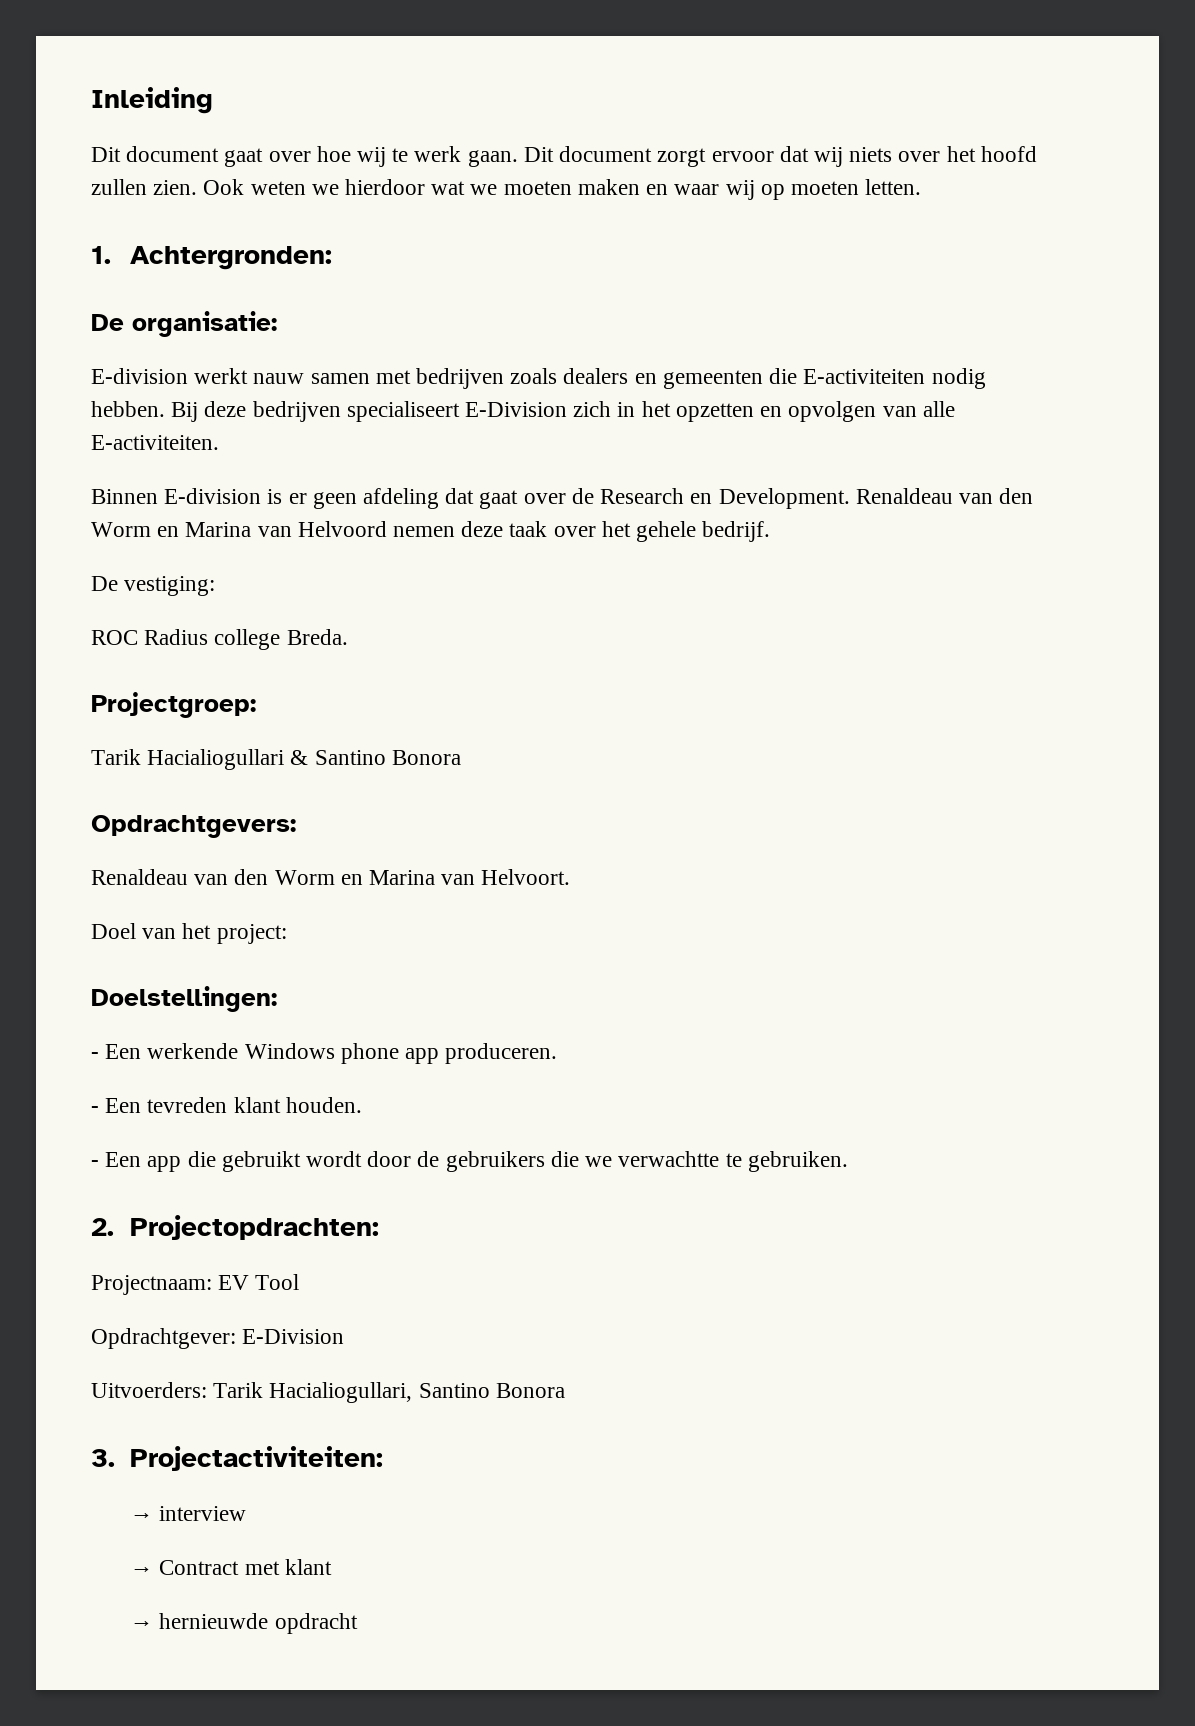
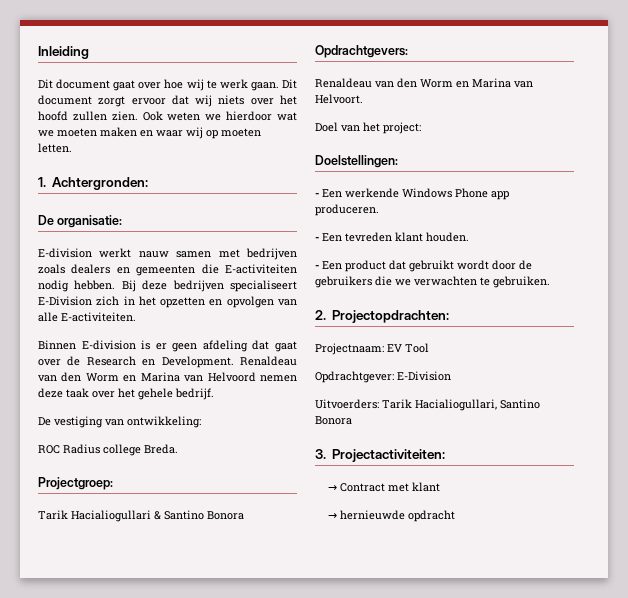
[124,576,216,596] vestiging: -> [54,416,201,428] vestiging van ontwikkeling:
[340,1043,399,1064] phone -> [455,188,488,198] Phone
[147,1151,216,1172] app die -> [345,260,406,272] product dat
[618,1151,720,1167] verwachtte -> [414,276,477,286] verwachten
[130,1506,247,1521] // → interview -> (445, 455) none

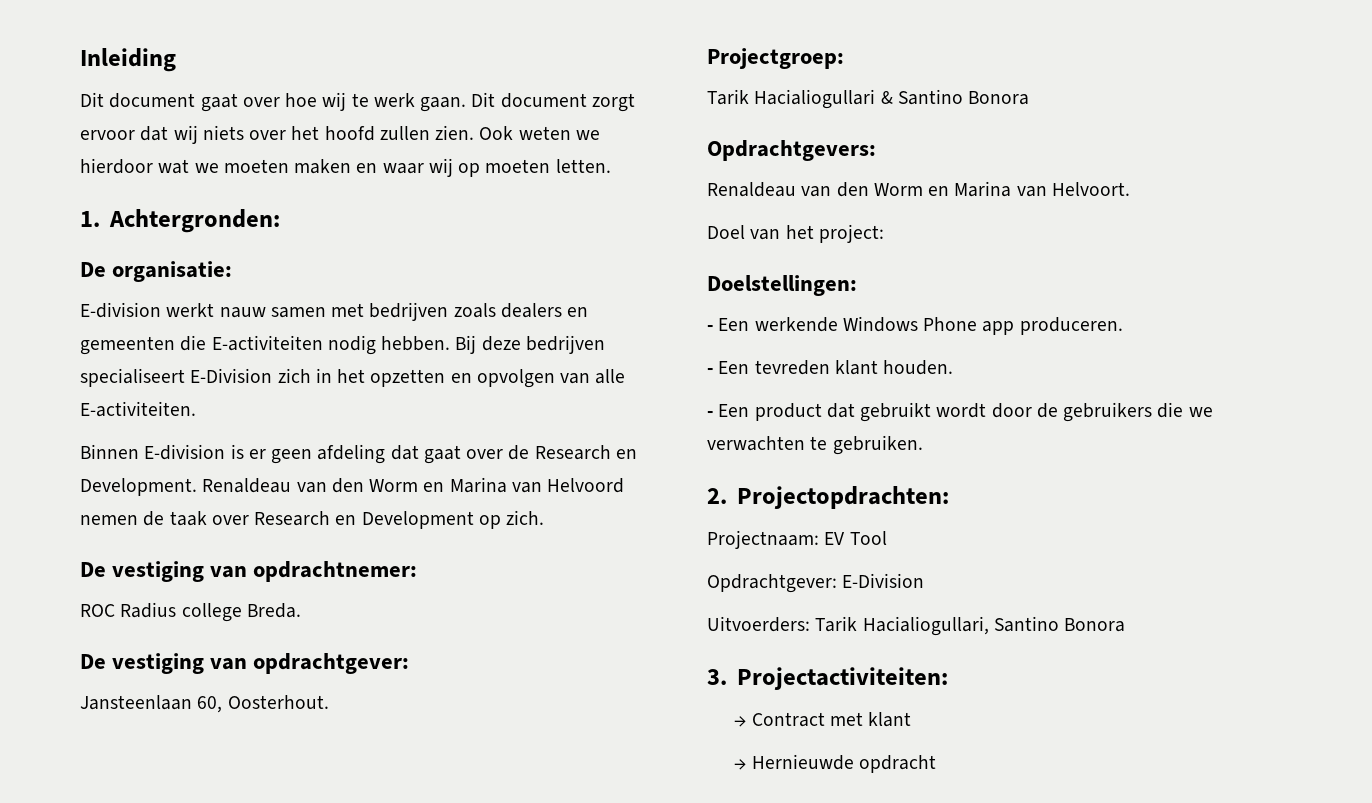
[38,388,63,398] deze -> [143,511,165,526] de
[118,388,214,400] [38,416,201,428] het gehele bedrijf. // De vestiging van ontwikkeling: -> [254,510,545,529] [80,561,418,582] Research en Development op zich. // De vestiging van opdrachtnemer:
(178, 449) none -> [80,653,410,674] [80,695,329,713] // De vestiging van opdrachtgever: // Jansteenlaan 60, Oosterhout.
[339,510,405,520] hernieuwde -> [751,754,854,770] Hernieuwde

